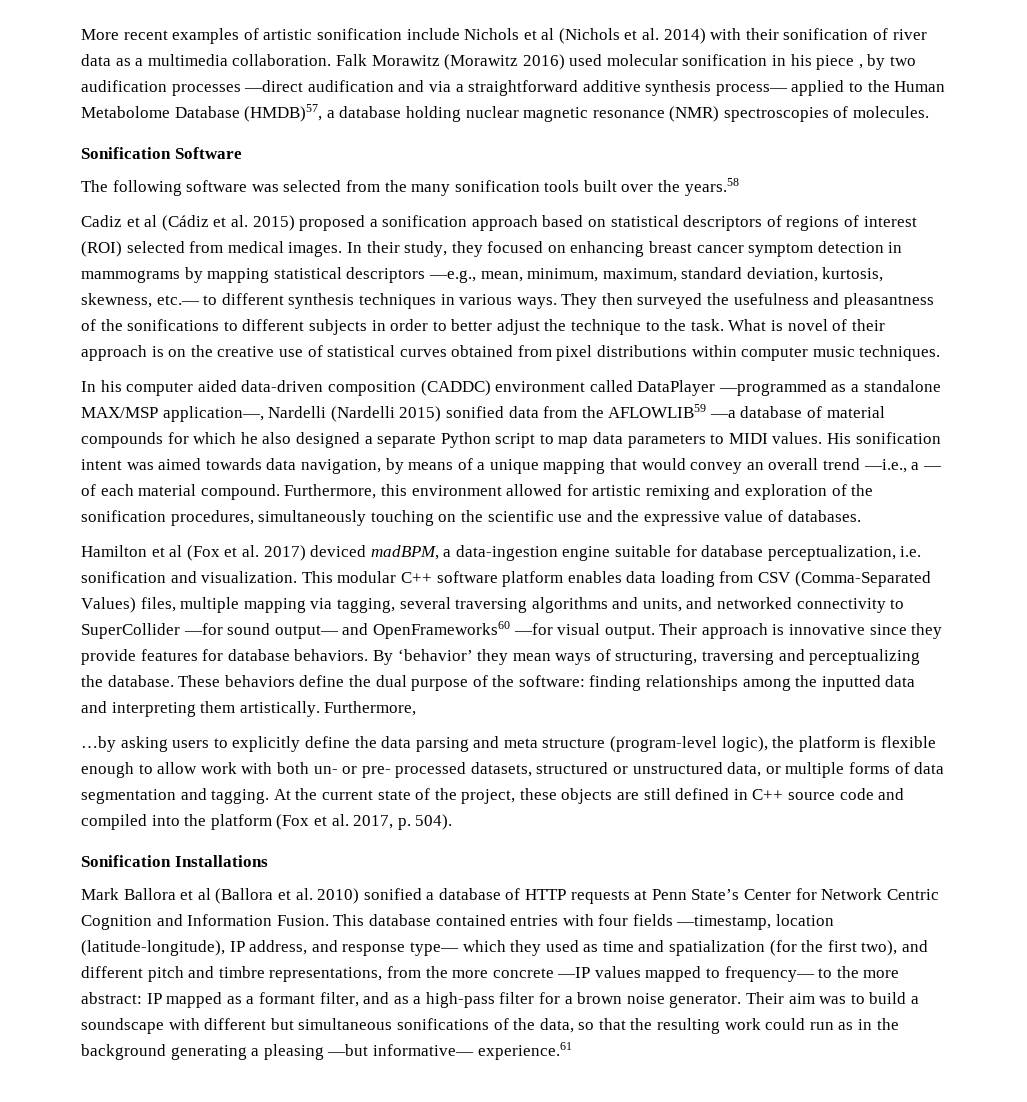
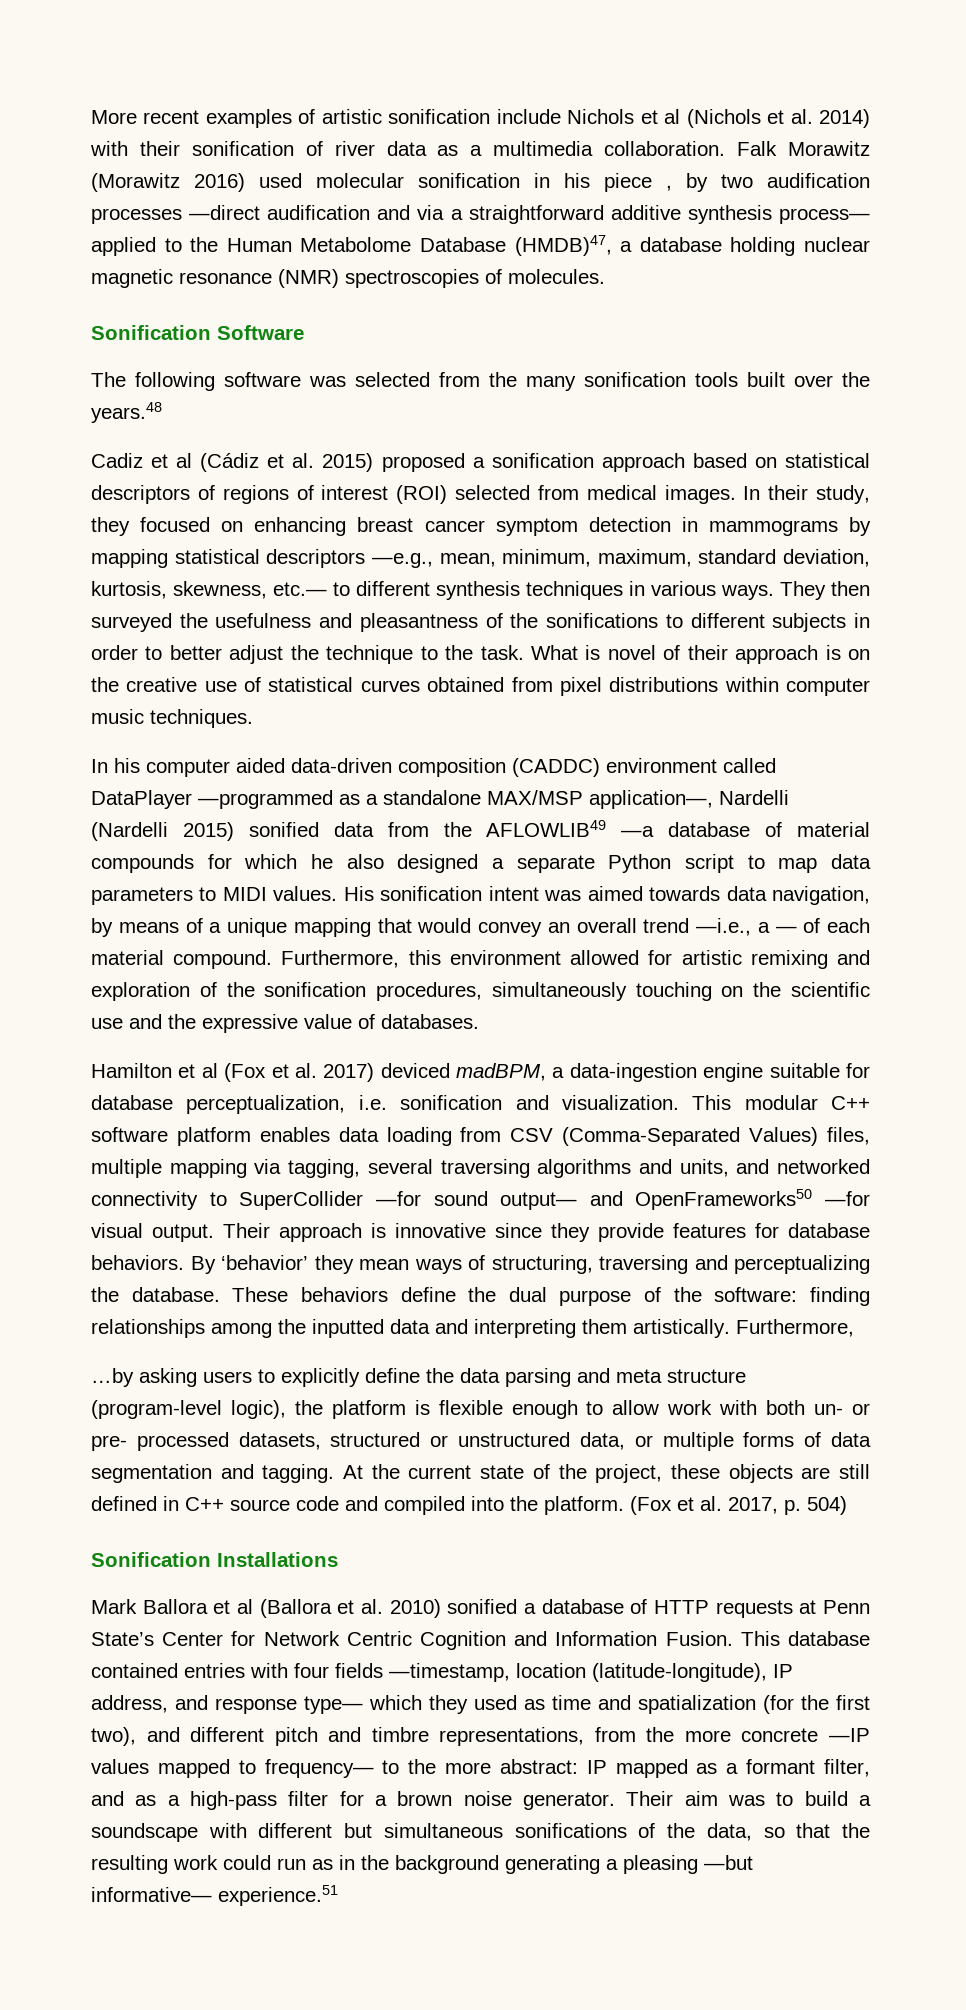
[244,104,323,122] (HMDB)57, -> [514,235,612,256] (HMDB)47,
[684,178,739,196] years.58 -> [91,402,162,423] years.48
[608,404,707,418] AFLOWLIB59 -> [486,820,607,837] AFLOWLIB49
[372,621,510,639] OpenFrameworks60 -> [635,1189,813,1210] OpenFrameworks50
[210,814,272,830] platform -> [544,1496,624,1515] platform.
[415,814,453,830] 504). -> [807,1496,847,1515] 504)
[477,1042,572,1060] experience.61 -> [218,1885,338,1906] experience.51

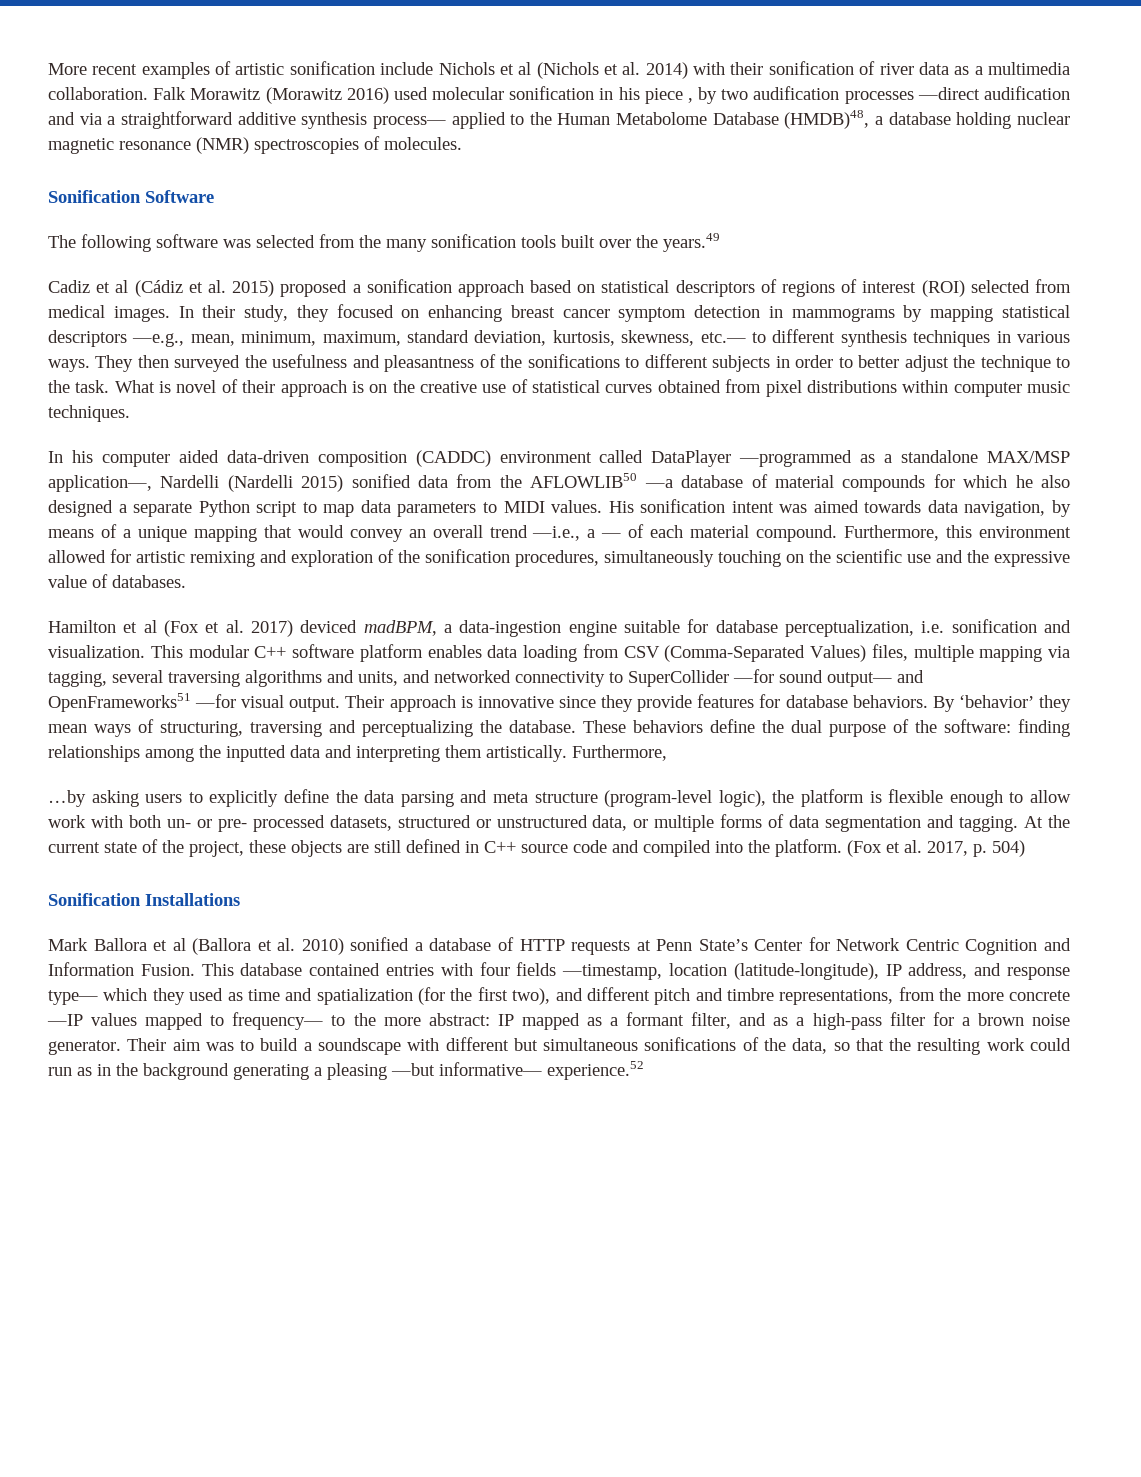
[514,235,612,256] (HMDB)47, -> [784,110,870,129] (HMDB)48,
[91,402,162,423] years.48 -> [663,233,720,252] years.49
[486,820,607,837] AFLOWLIB49 -> [530,473,638,488] AFLOWLIB50
[635,1189,813,1210] OpenFrameworks50 -> [48,693,191,712] OpenFrameworks51
[218,1885,338,1906] experience.51 -> [547,1061,644,1080] experience.52

